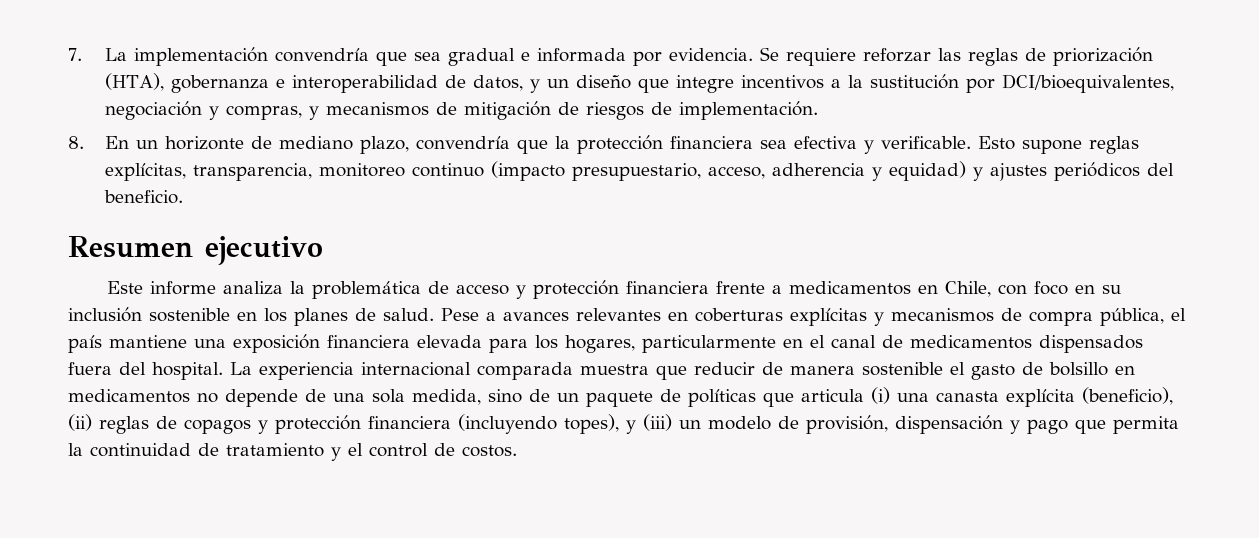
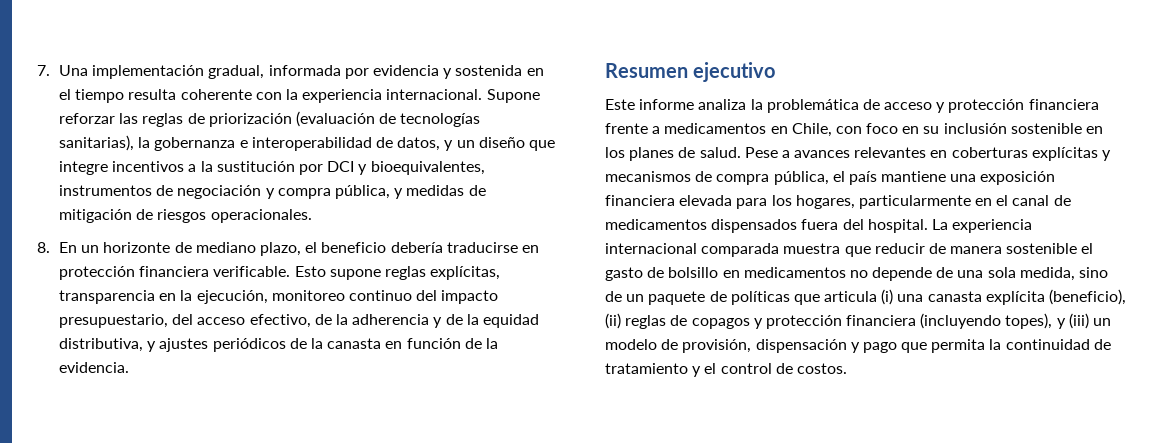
[104,47,856,66] La implementación convendría que sea gradual e informada por evidencia. Se requiere -> [59,65,544,79] [59,89,540,103] Una implementación gradual, informada por evidencia y sostenida en el tiempo resulta coherente con la experiencia internacional. Supone
[104,73,164,91] (HTA), -> [295,111,481,127] [59,135,151,151] (evaluación de tecnologías sanitarias), la
[1001,74,1174,93] [104,101,429,120] DCI/bioequivalentes, negociación y compras, y mecanismos -> [327,161,485,175] [59,185,465,199] DCI y bioequivalentes, instrumentos de negociación y compra pública, y medidas
[650,101,818,120] de implementación. -> [210,209,312,223] operacionales.
[415,135,874,154] convendría que la protección financiera sea efectiva y -> [305,242,539,253] [59,266,210,280] el beneficio debería traducirse en protección financiera
[192,161,1174,181] [103,190,183,204] transparencia, monitoreo continuo (impacto presupuestario, acceso, adherencia y equidad) y ajustes periódicos del beneficio. -> [59,290,499,304] [59,314,539,328] [59,338,498,352] [59,362,130,373] transparencia en la ejecución, monitoreo continuo del impacto presupuestario, del acceso efectivo, de la adherencia y de la equidad distributiva, y ajustes periódicos de la canasta en función de la evidencia.

